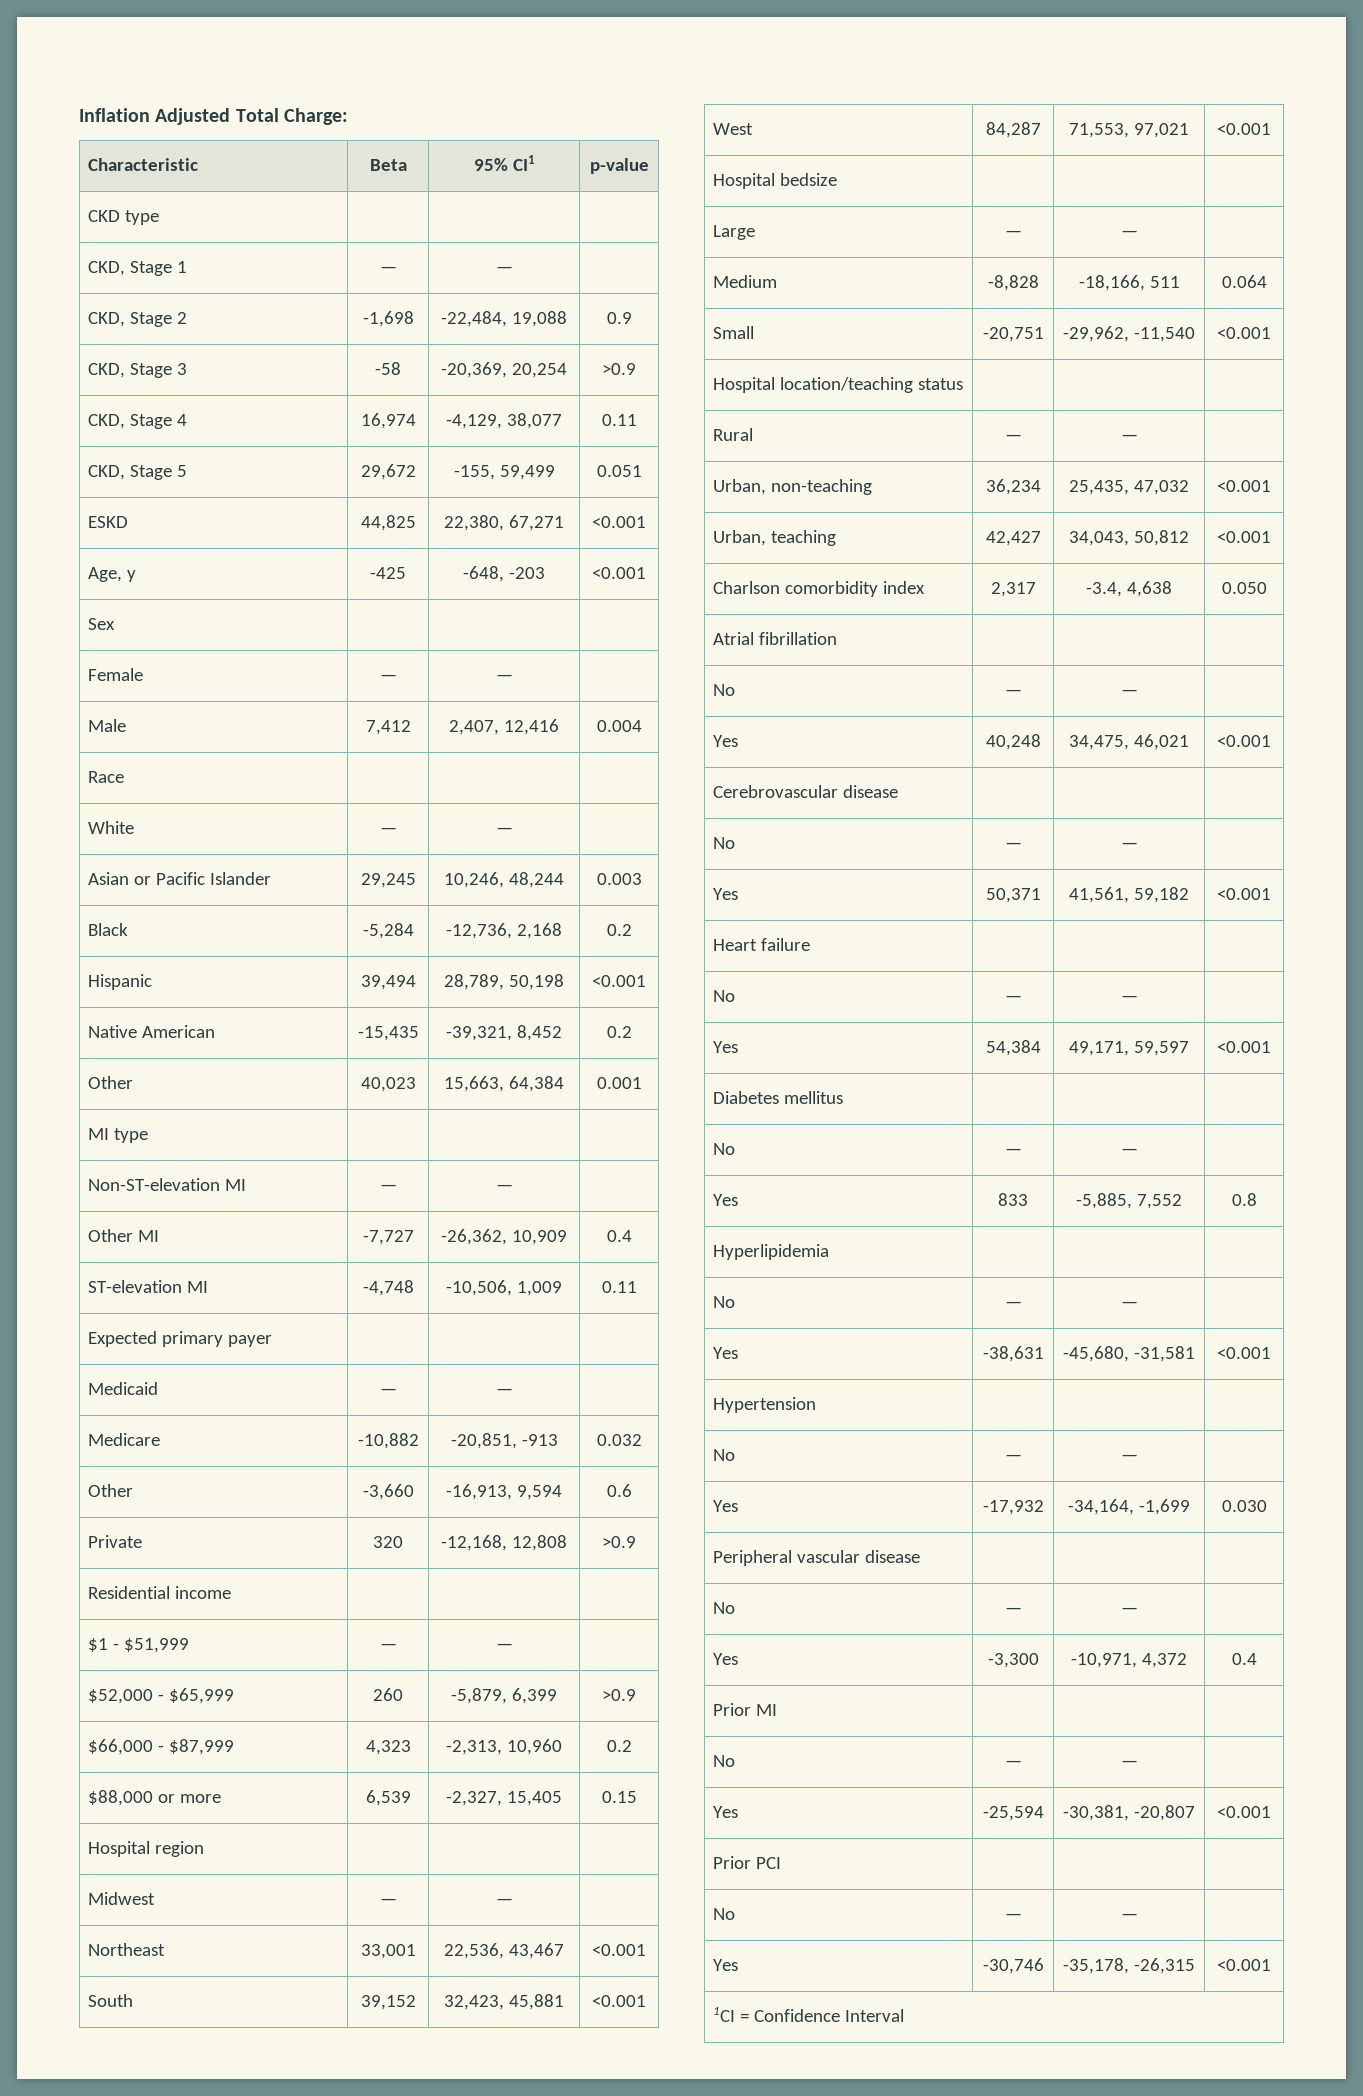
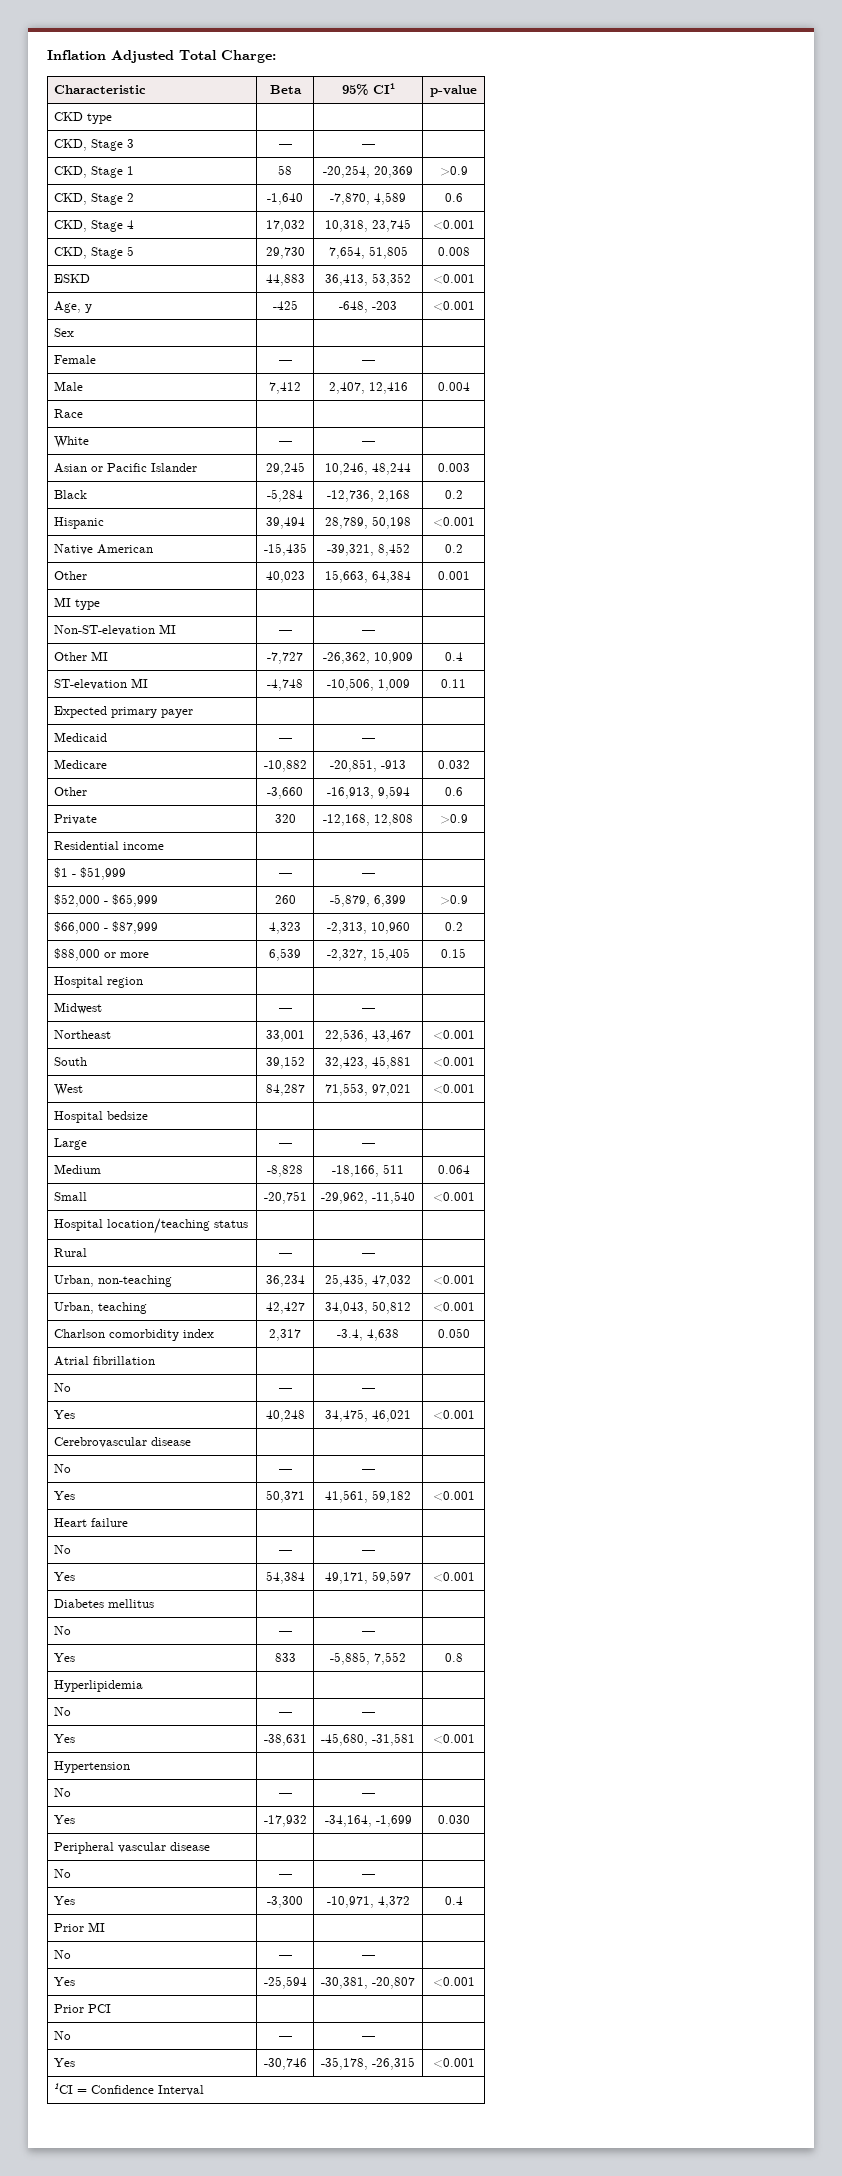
[177,261,188,273] 1 -> [126,139,134,148] 3
[177,312,188,324] [362,311,414,327] [441,311,567,327] [606,312,632,324] [88,363,188,378] [375,362,401,375] [441,362,567,378] [602,363,636,375] 2 | -1,698 | -22,484, 19,088 | 0.9 // CKD, Stage 3 | -58 | -20,369, 20,254 | >0.9 -> [126,166,134,175] [278,165,292,175] [323,165,413,178] [439,166,468,176] [53,193,134,205] [267,193,303,205] [330,192,406,205] [444,193,463,202] 1 | 58 | -20,254, 20,369 | >0.9 // CKD, Stage 2 | -1,640 | -7,870, 4,589 | 0.6
[360,413,416,429] [446,413,562,429] [601,414,637,426] 16,974 | -4,129, 38,077 | 0.11 -> [265,220,305,232] [325,219,411,232] [432,220,475,230] 17,032 | 10,318, 23,745 | <0.001
[360,464,416,480] [453,465,555,480] [596,465,642,477] [88,516,129,528] [360,515,416,531] [444,515,564,531] 29,672 | -155, 59,499 | 0.051 // ESKD | 44,825 | 22,380, 67,271 -> [265,247,305,259] [328,246,408,259] [437,247,470,256] [53,274,90,283] [265,274,305,286] [325,273,411,286] 29,730 | 7,654, 51,805 | 0.008 // ESKD | 44,883 | 36,413, 53,352

